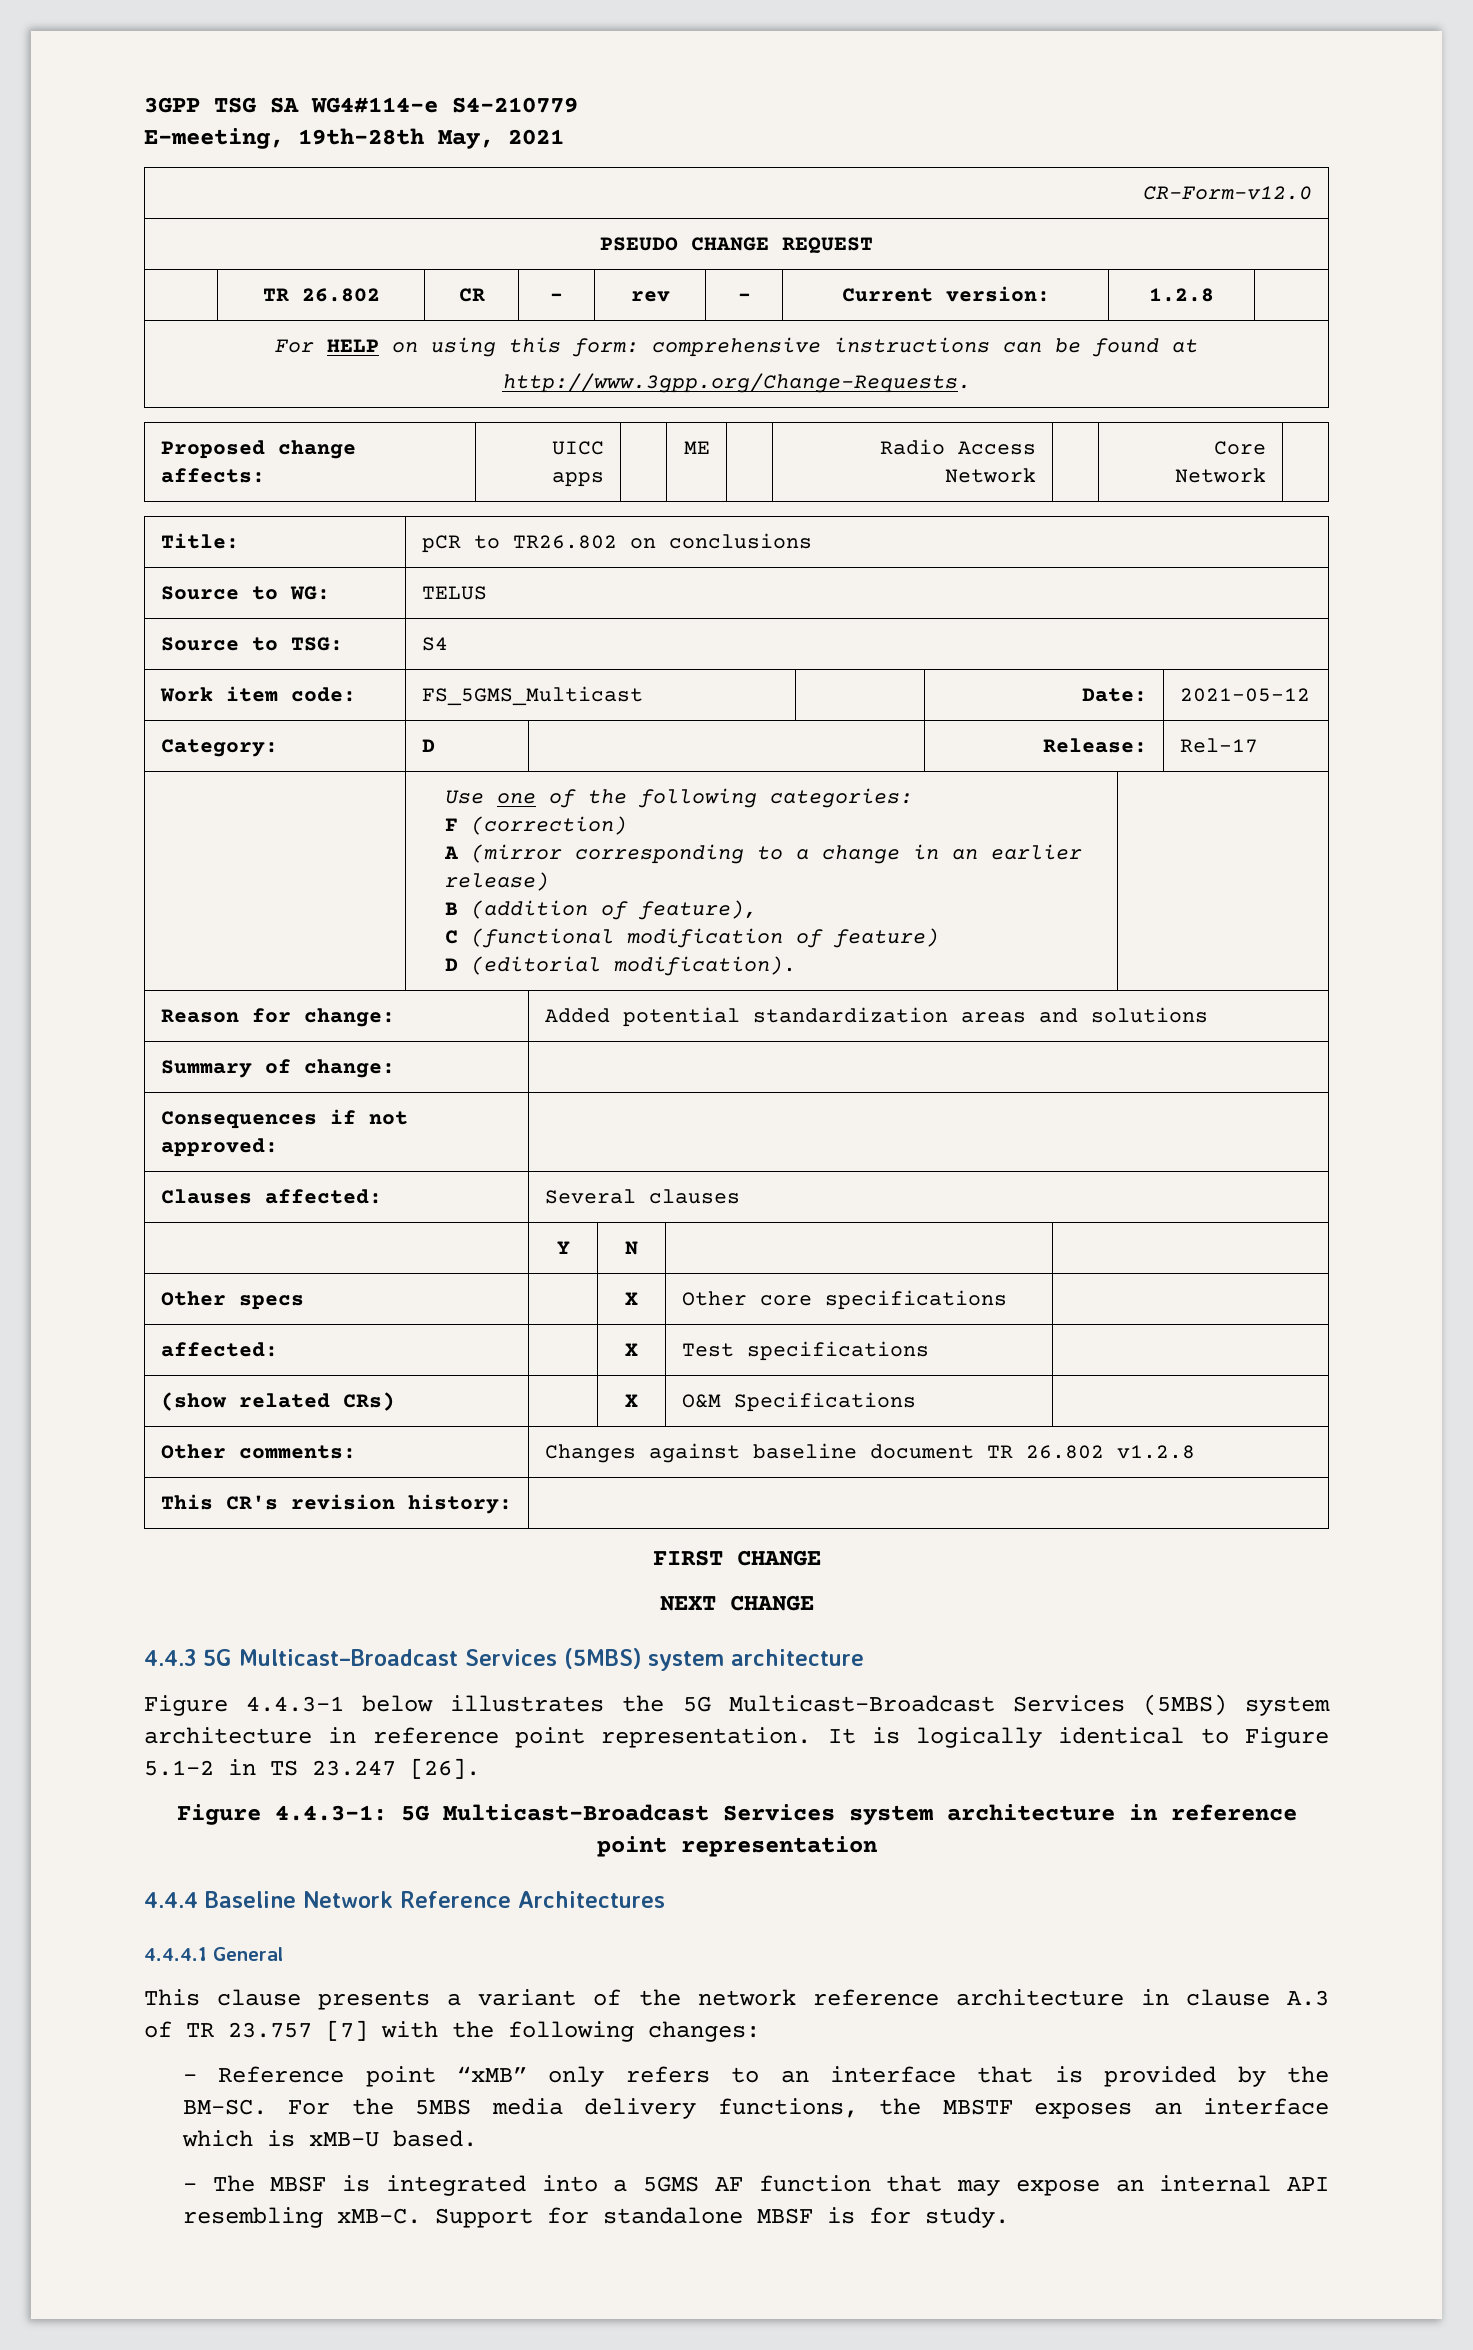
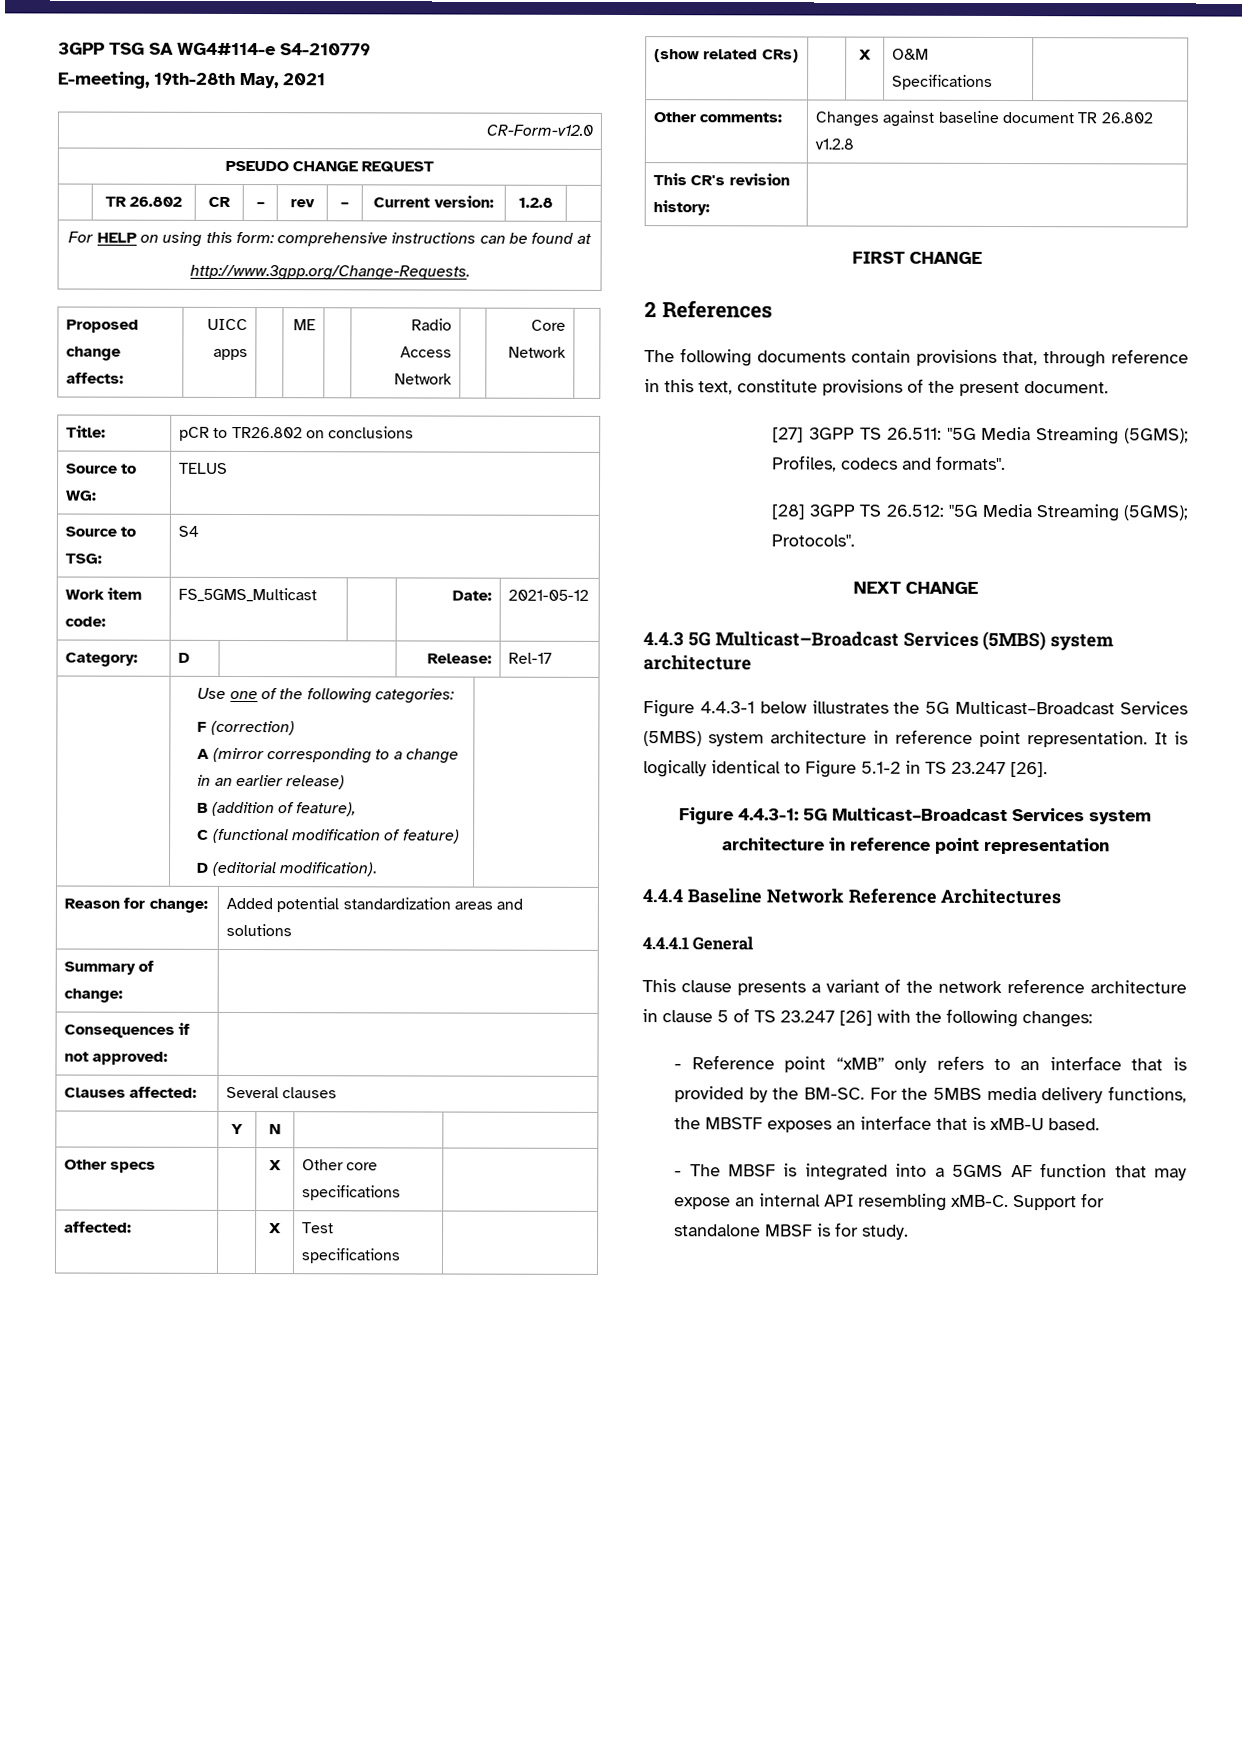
(821, 1558) none -> [644,300,773,319] [644,348,1189,368] [644,378,1109,397] [772,426,1189,445] [772,455,1007,472] [771,503,1188,522] [771,534,856,547] // 2 References // The following documents contain provisions that, through reference in this text, constitute provisions of the present document. // [27] 3GPP TS 26.511: "5G Media Streaming (5GMS); Profiles, codecs and formats". // [28] 3GPP TS 26.512: "5G Media Streaming (5GMS); Protocols".
[1287,1990,1329,2006] [144,2020,368,2041] A.3 of TR 23.757 [7] -> [717,1008,873,1026] 5 of TS 23.247 [26]
[181,2130,253,2147] which -> [936,1117,969,1130] that

